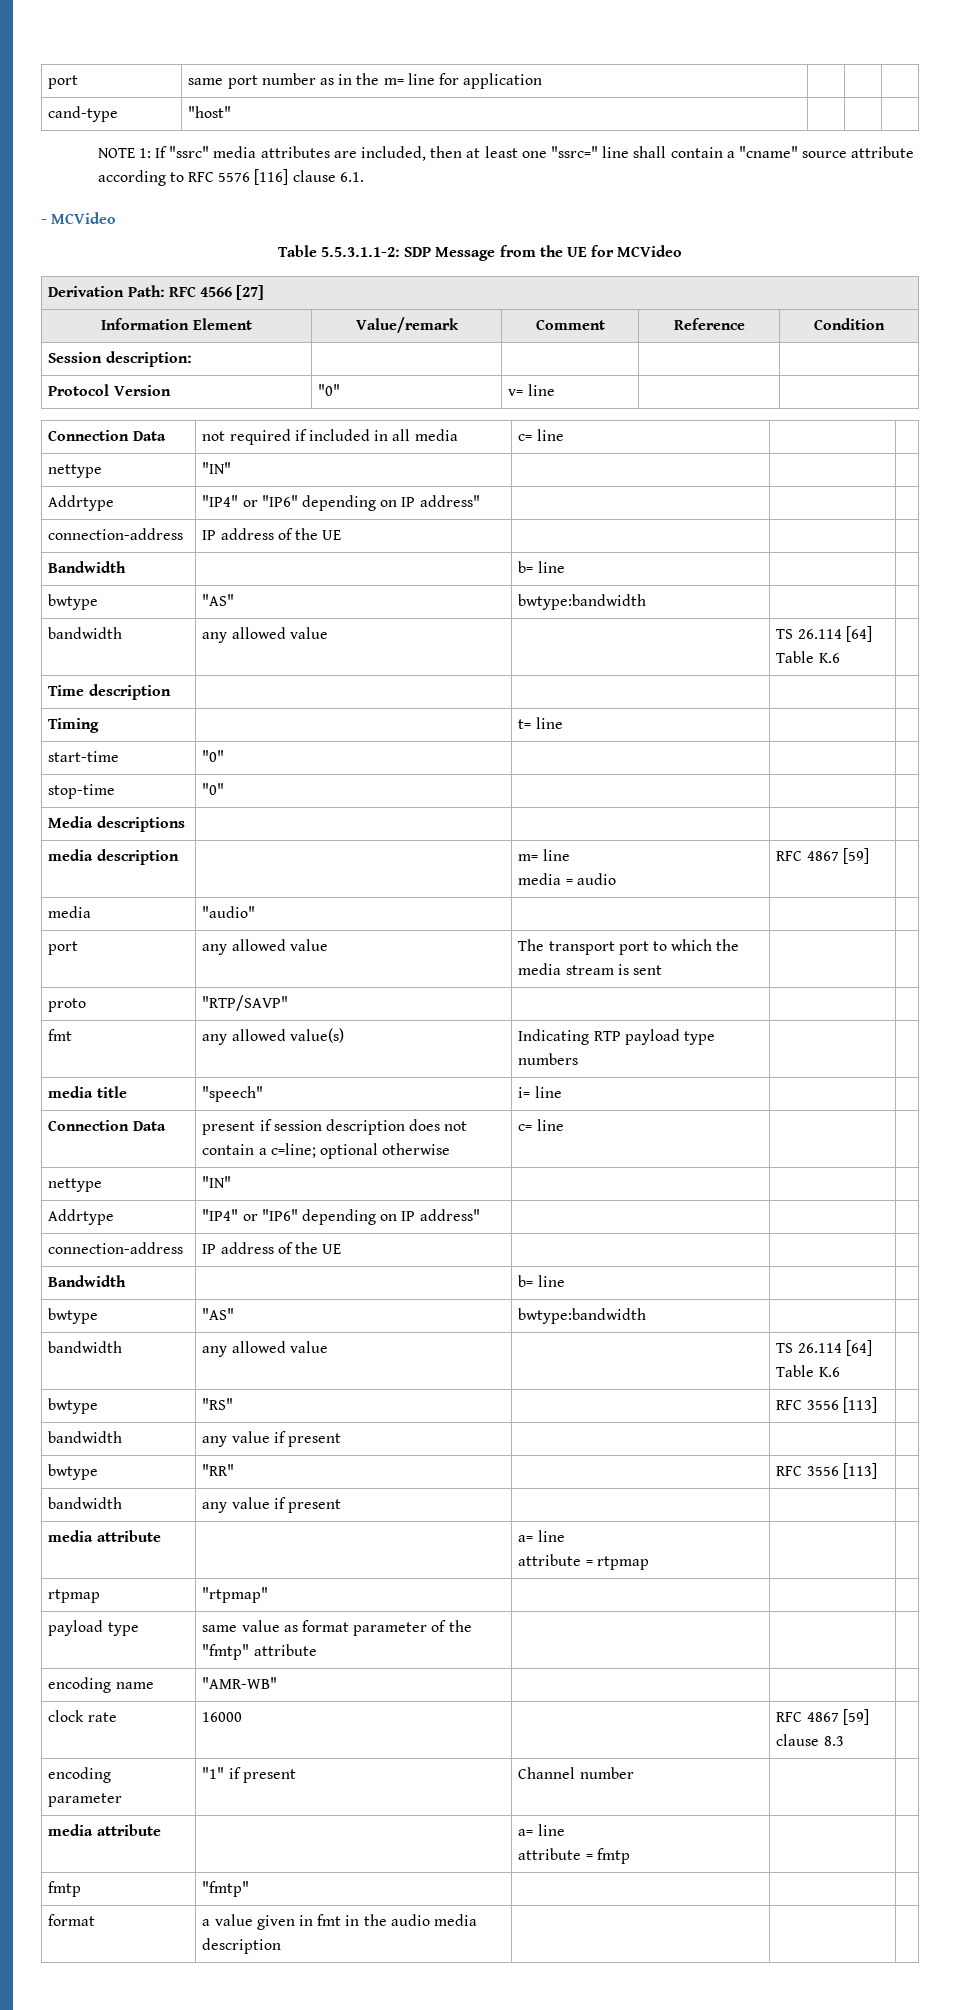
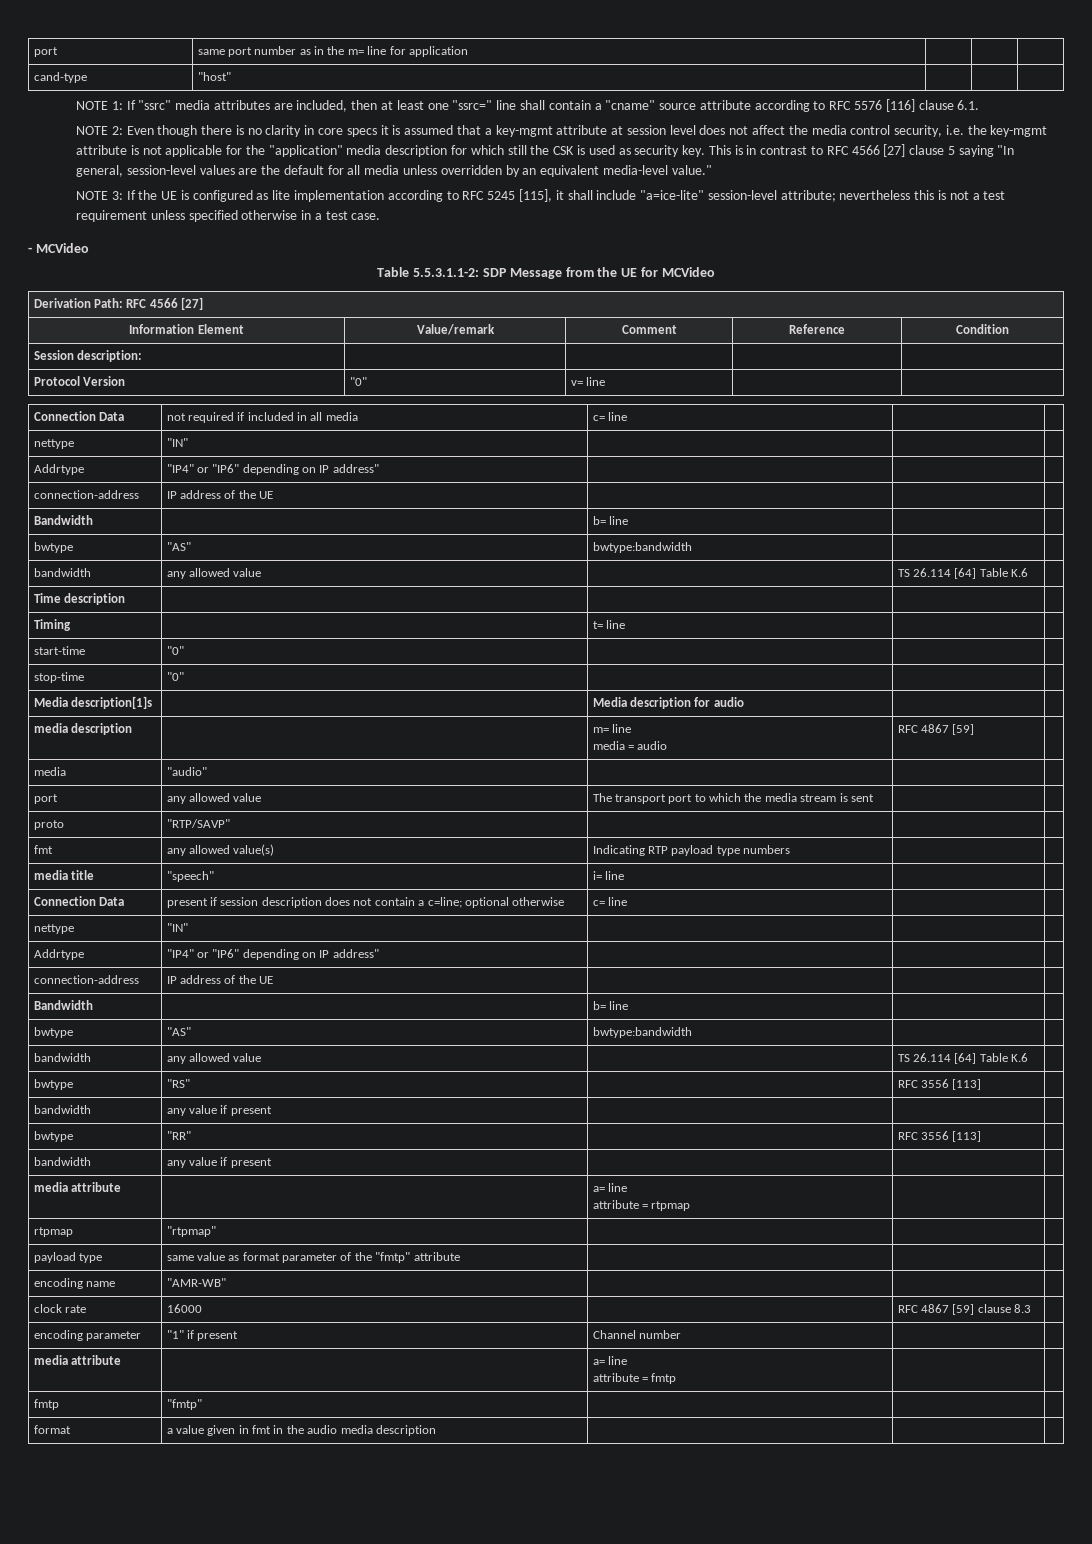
(364, 177) none -> [76,125,1048,137] [76,144,1015,157] [76,165,712,177] [76,189,1006,202] [76,210,381,222] // NOTE 2: Even though there is no clarity in core specs it is assumed that a key-mgmt attribute at session level does not affect the media control security, i.e. the key-mgmt attribute is not applicable for the "application" media description for which still the CSK is used as security key. This is in contrast to RFC 4566 [27] clause 5 saying "In general, session-level values are the default for all media unless overridden by an equivalent media-level value." // NOTE 3: If the UE is configured as lite implementation according to RFC 5245 [115], it shall include "a=ice-lite" session-level attribute; nevertheless this is not a test requirement unless specified otherwise in a test case.
[96,816,185,832] descriptions | | -> [70,696,152,709] [592,697,744,709] description[1]s | | Media description for audio

